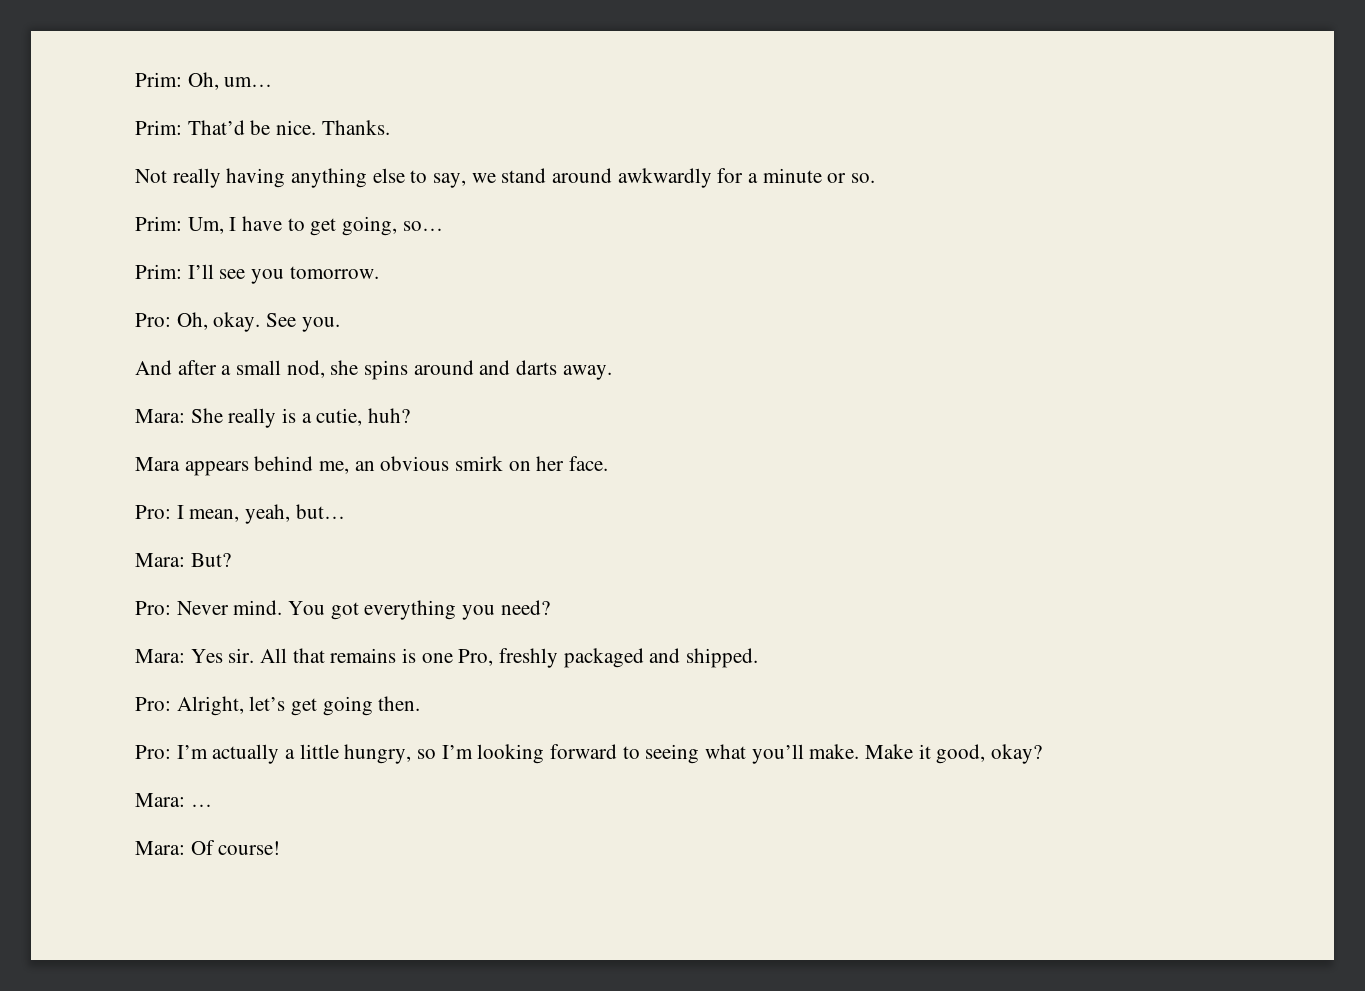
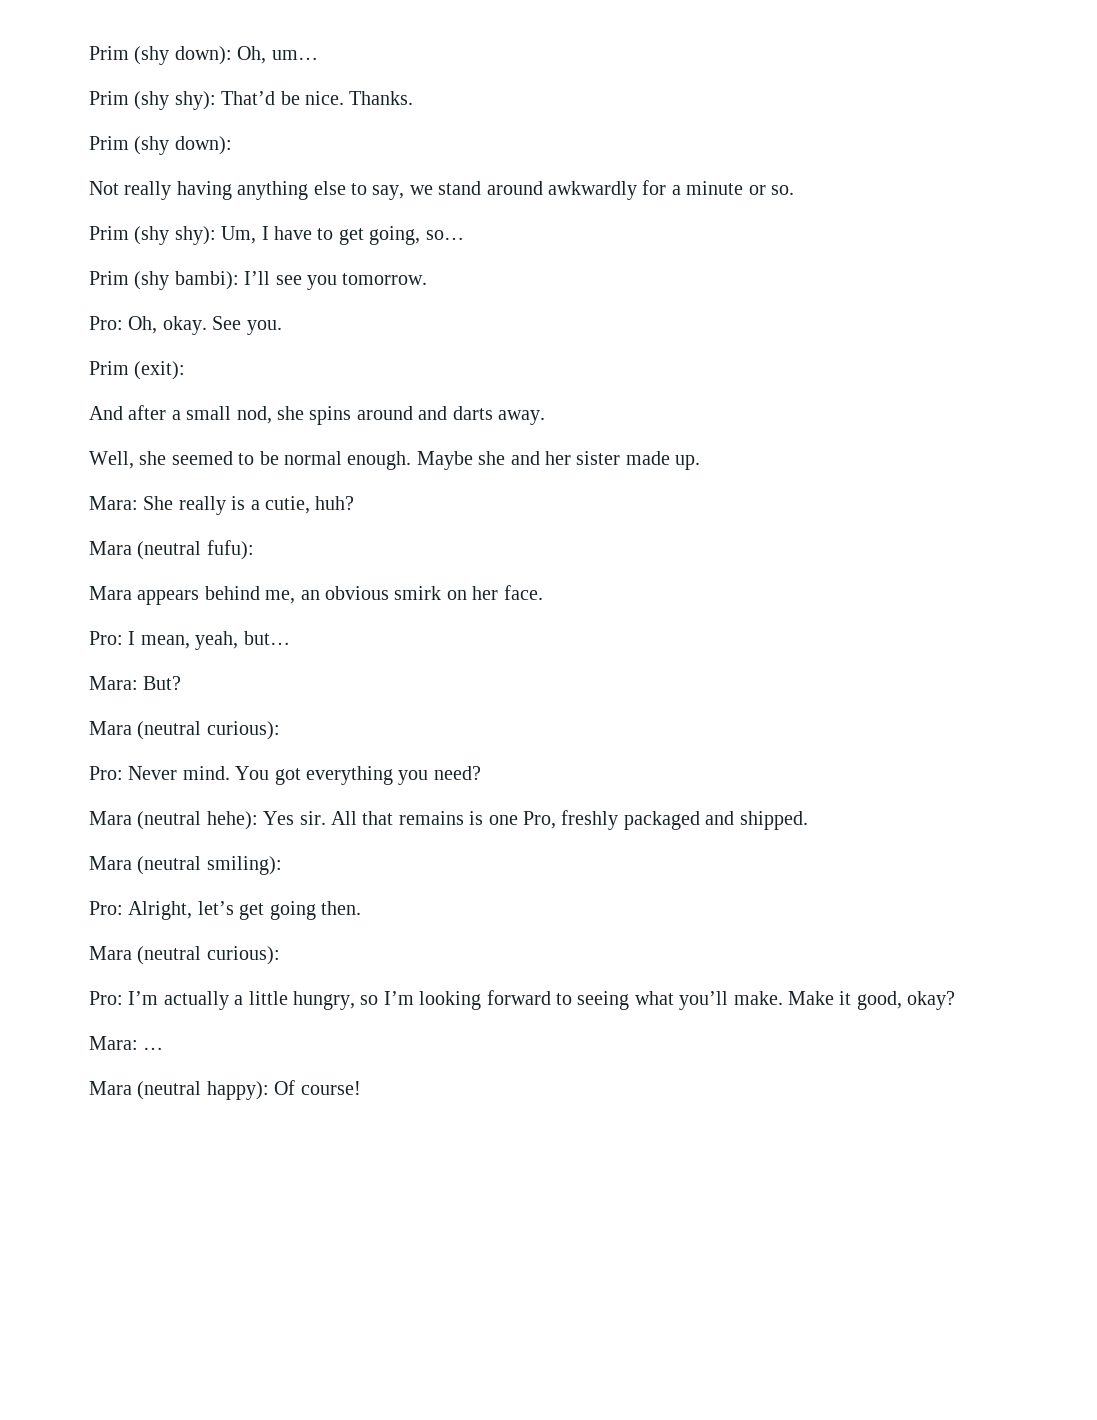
[135,72,182,87] Prim: -> [89,46,232,65] Prim (shy down):
[135,120,182,135] Prim: -> [89,91,216,110] Prim (shy shy):
(390, 127) none -> [89,136,232,155] // Prim (shy down):
[135,216,182,231] Prim: -> [89,226,216,245] Prim (shy shy):
[135,264,182,279] Prim: -> [89,271,239,290] Prim (shy bambi):
(340, 324) none -> [89,361,186,380] // Prim (exit):
(612, 372) none -> [89,451,701,470] // Well, she seemed to be normal enough. Maybe she and her sister made up.
(411, 415) none -> [89,540,254,560] // Mara (neutral fufu):
(231, 560) none -> [89,721,280,740] // Mara (neutral curious):
[135,649,185,663] Mara: -> [89,811,258,830] Mara (neutral hehe):
(759, 658) none -> [89,856,282,875] // Mara (neutral smiling):
(421, 703) none -> [89,946,280,965] // Mara (neutral curious):
[135,841,185,855] Mara: -> [89,1081,269,1100] Mara (neutral happy):

